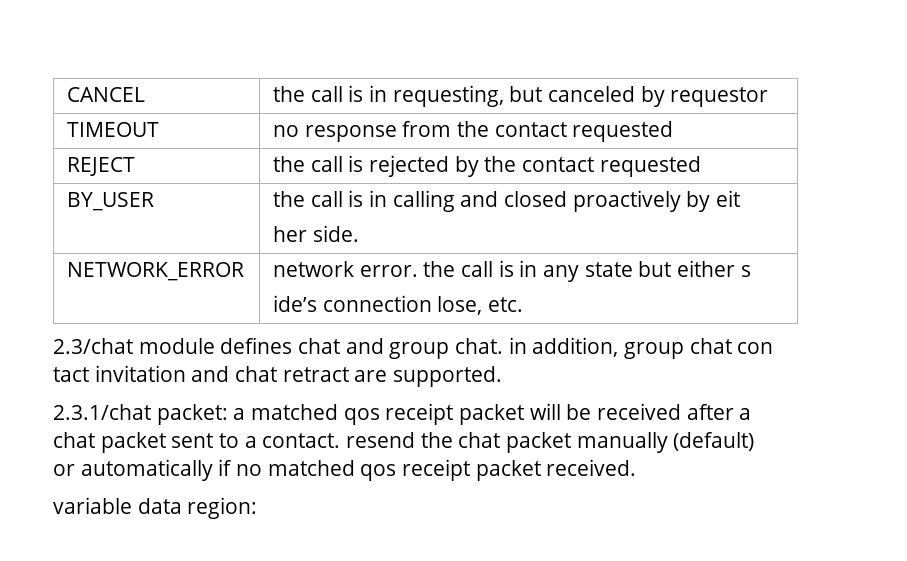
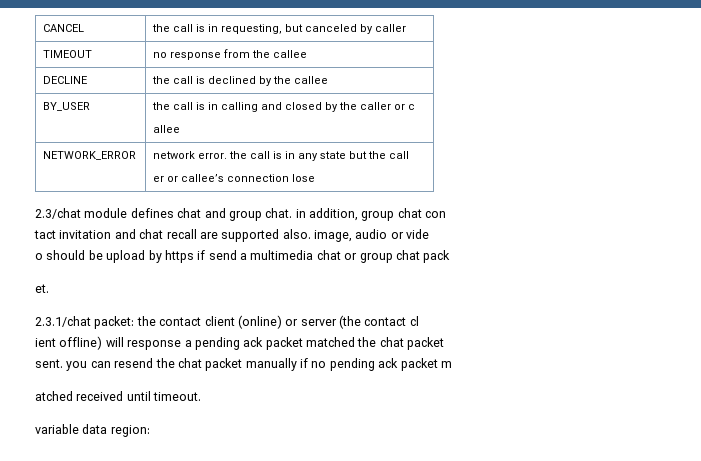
[670,87,769,107] requestor -> [375,24,407,32] caller
[494,121,674,142] [67,157,136,176] [273,155,701,177] contact requested // REJECT | the call is rejected by the contact requested -> [273,50,308,58] [43,76,88,84] [152,76,329,86] callee // DECLINE | the call is declined by the callee
[572,190,741,212] [273,225,359,242] proactively by eit // her side. -> [325,102,416,112] [153,125,181,133] by the caller or c // allee
[677,260,751,277] [273,295,524,315] either s // ide’s connection lose, etc. -> [368,151,410,159] [153,174,316,182] the call // er or callee’s connection lose
[282,366,503,387] [53,403,752,425] [53,432,341,453] retract are supported. // 2.3.1/chat packet: a matched qos receipt packet will be received after a // chat packet sent to a contact. -> [166,229,430,242] [35,250,451,263] [35,284,49,293] [35,315,419,329] [35,336,445,350] [35,359,111,371] recall are supported also. image, audio or vide // o should be upload by https if send a multimedia chat or group chat pack // et. // 2.3.1/chat packet: the contact client (online) or server (the contact cl // ient offline) will response a pending ack packet matched the chat packet // sent. you can
[673,432,755,451] [53,459,637,481] (default) // or automatically if no matched qos receipt packet received. -> [300,358,452,371] [35,391,202,401] if no pending ack packet m // atched received until timeout.

